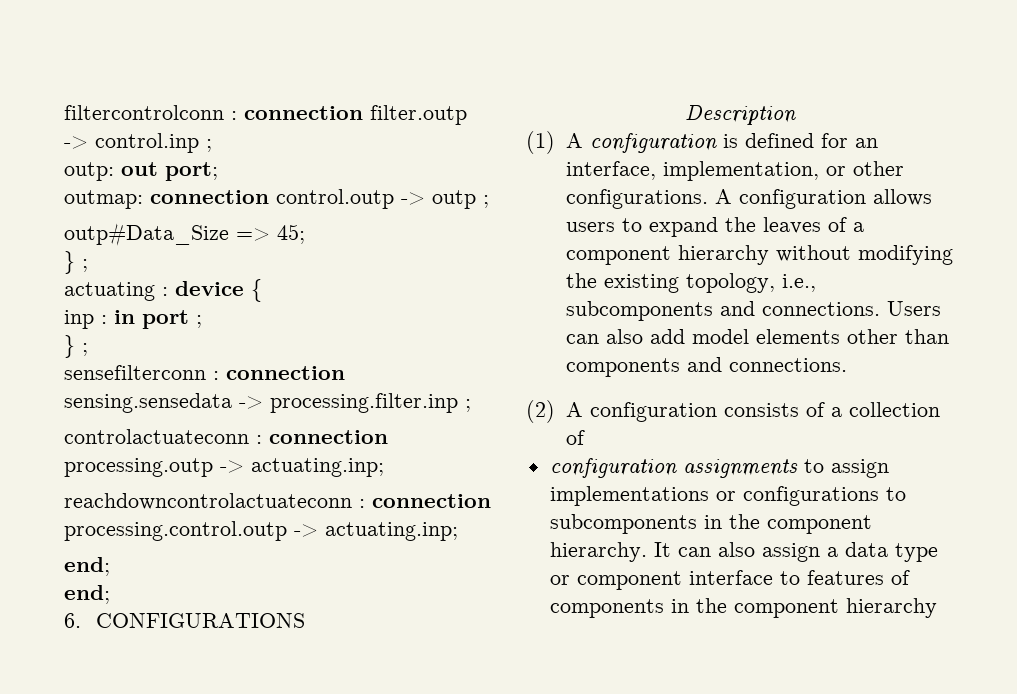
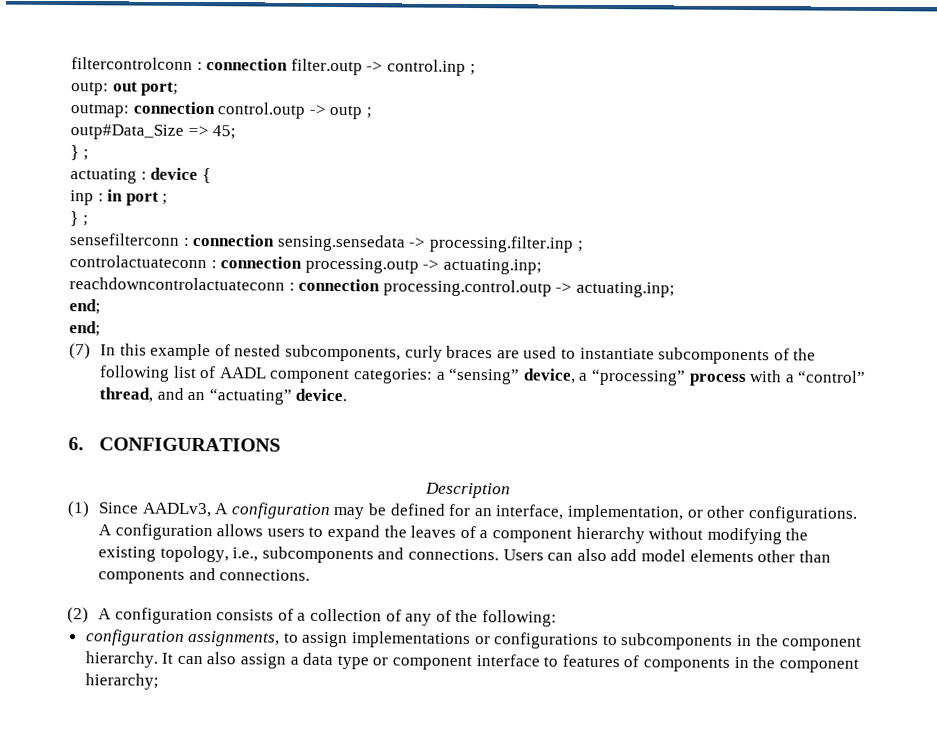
[64,613,306,628] [684,105,796,125] [526,131,738,154] 6. CONFIGURATIONS // Description // (1) A configuration is -> [69,343,817,365] [99,365,867,387] [99,387,348,405] [68,437,282,452] [424,482,511,499] [67,501,387,520] (7) In this example of nested subcomponents, curly braces are used to instantiate subcomponents of the following list of AADL component categories: a “sensing” device, a “processing” process with a “control” thread, and an “actuating” device. // 6. CONFIGURATIONS // Description // (1) Since AADLv3, A configuration may be
[549,458,798,478] // configuration assignments -> [405,609,557,627] [85,629,281,647] any of the following: // configuration assignments,
[845,598,937,618] hierarchy -> [84,673,159,690] hierarchy;

